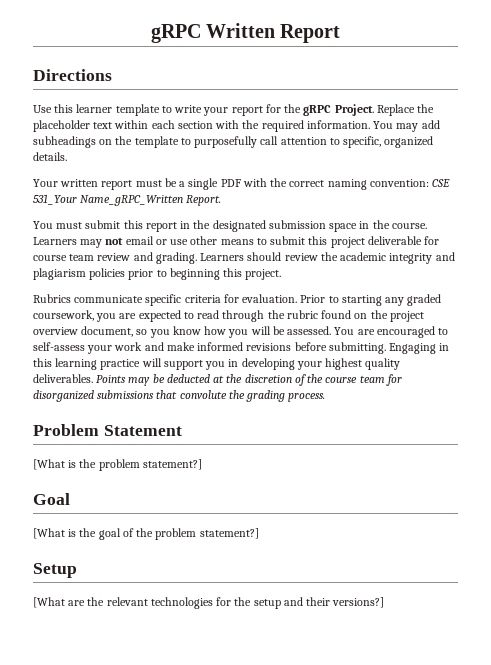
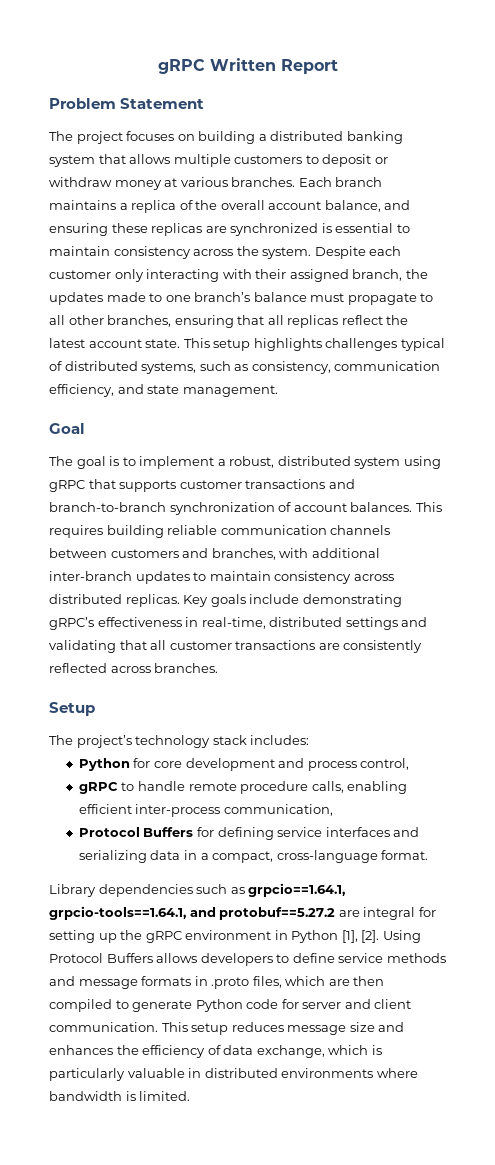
[33,69,112,81] [33,104,435,116] [33,120,440,132] [33,136,434,148] [33,152,67,161] [33,178,451,190] [33,194,222,206] [33,220,427,232] [33,236,440,248] [33,252,455,264] [33,268,282,280] [33,294,442,306] [33,310,424,322] [33,326,449,338] [33,342,450,354] [33,358,401,370] [33,374,402,386] [33,390,326,402] [33,424,182,436] [33,459,202,471] [33,493,70,505] [33,528,259,540] [33,563,77,578] [33,597,385,609] Directions // Use this learner template to write your report for the gRPC Project. Replace the placeholder text within each section with the required information. You may add subheadings on the template to purposefully call attention to specific, organized details. // Your written report must be a single PDF with the correct naming convention: CSE 531_Your Name_gRPC_Written Report. // You must submit this report in the designated submission space in the course. Learners may not email or use other means to submit this project deliverable for course team review and grading. Learners should review the academic integrity and plagiarism policies prior to beginning this project. // Rubrics communicate specific criteria for evaluation. Prior to starting any graded coursework, you are expected to read through the rubric found on the project overview document, so you know how you will be assessed. You are encouraged to self-assess your work and make informed revisions before submitting. Engaging in this learning practice will support you in developing your highest quality deliverables. Points may be deducted at the discretion of the course team for disorganized submissions that convolute the grading process. // Problem Statement // [What is the problem statement?] // Goal // [What is the goal of the problem statement?] // Setup // [What are the relevant technologies for the setup and their versions?] -> [49,98,205,109] [49,131,403,144] [49,154,388,167] [49,177,383,190] [49,200,411,213] [49,223,410,236] [49,246,402,259] [49,269,428,282] [49,292,434,305] [49,315,409,328] [49,338,445,351] [49,361,441,374] [49,384,278,397] [49,423,85,434] [49,456,441,469] [49,479,355,492] [49,502,442,515] [49,525,391,538] [49,548,380,560] [49,571,394,584] [49,594,402,607] [49,617,428,630] [49,640,423,653] [49,663,219,673] [49,702,95,716] [49,735,310,748] [78,758,410,771] [78,781,408,794] [78,804,333,817] [78,827,420,840] [78,850,429,863] [49,883,346,897] [49,906,436,920] [49,930,421,943] [49,953,446,966] [49,976,385,989] [49,999,412,1012] [49,1022,405,1035] [49,1045,382,1058] [49,1068,418,1081] [49,1091,191,1101] Problem Statement // The project focuses on building a distributed banking system that allows multiple customers to deposit or withdraw money at various branches. Each branch maintains a replica of the overall account balance, and ensuring these replicas are synchronized is essential to maintain consistency across the system. Despite each customer only interacting with their assigned branch, the updates made to one branch’s balance must propagate to all other branches, ensuring that all replicas reflect the latest account state. This setup highlights challenges typical of distributed systems, such as consistency, communication efficiency, and state management. // Goal // The goal is to implement a robust, distributed system using gRPC that supports customer transactions and branch-to-branch synchronization of account balances. This requires building reliable communication channels between customers and branches, with additional inter-branch updates to maintain consistency across distributed replicas. Key goals include demonstrating gRPC’s effectiveness in real-time, distributed settings and validating that all customer transactions are consistently reflected across branches. // Setup // The project’s technology stack includes: // Python for core development and process control, // gRPC to handle remote procedure calls, enabling efficient inter-process communication, // Protocol Buffers for defining service interfaces and serializing data in a compact, cross-language format. // Library dependencies such as grpcio==1.64.1, grpcio-tools==1.64.1, and protobuf==5.27.2 are integral for setting up the gRPC environment in Python [1], [2]. Using Protocol Buffers allows developers to define service methods and message formats in .proto files, which are then compiled to generate Python code for server and client communication. This setup reduces message size and enhances the efficiency of data exchange, which is particularly valuable in distributed environments where bandwidth is limited.

